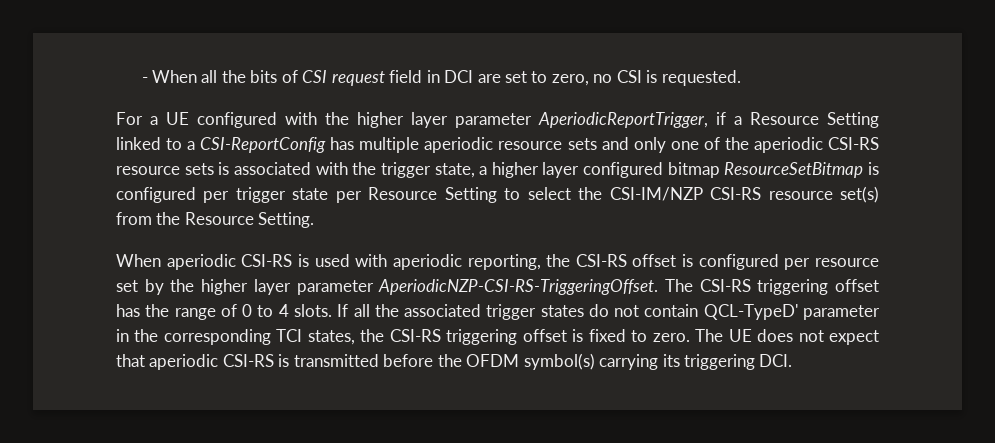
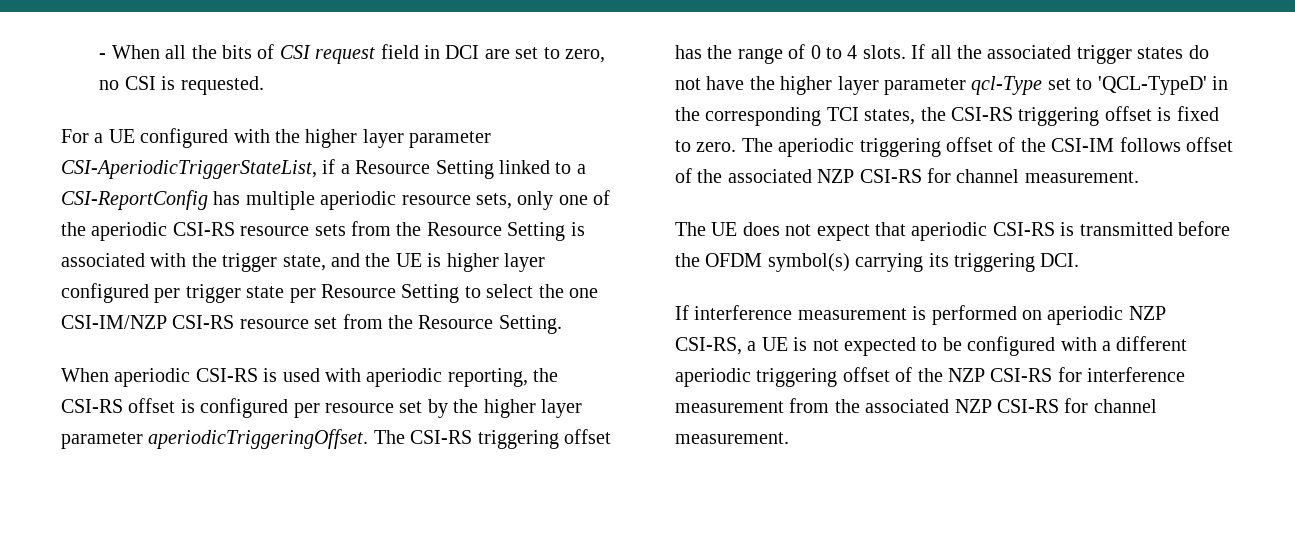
[538,112,708,128] AperiodicReportTrigger, -> [61,160,317,179] CSI-AperiodicTriggerStateList,
[567,137,629,150] sets and -> [475,193,512,209] sets,
(214, 169) none -> [351,221,566,241] from the Resource Setting
[479,162,879,178] a higher layer configured bitmap ResourceSetBitmap is -> [331,253,545,272] and the UE is higher layer
(603, 193) none -> [568,288,598,298] one
[839,186,879,203] set(s) -> [314,317,338,329] set
[378,279,659,295] AperiodicNZP-CSI-RS-TriggeringOffset. -> [148,429,369,449] aperiodicTriggeringOffset.
[644,304,881,320] contain QCL-TypeD' parameter -> [706,76,1207,95] have the higher layer parameter qcl-Type set to 'QCL-TypeD'
(724, 335) none -> [778,137,1233,157] [675,168,1139,183] [675,222,706,236] aperiodic triggering offset of the CSI-IM follows offset of the associated NZP CSI-RS for channel measurement. // The
(793, 360) none -> [675,305,1166,325] [675,336,1188,356] [675,367,1186,387] [675,398,1157,413] [675,432,789,444] // If interference measurement is performed on aperiodic NZP CSI-RS, a UE is not expected to be configured with a different aperiodic triggering offset of the NZP CSI-RS for interference measurement from the associated NZP CSI-RS for channel measurement.

